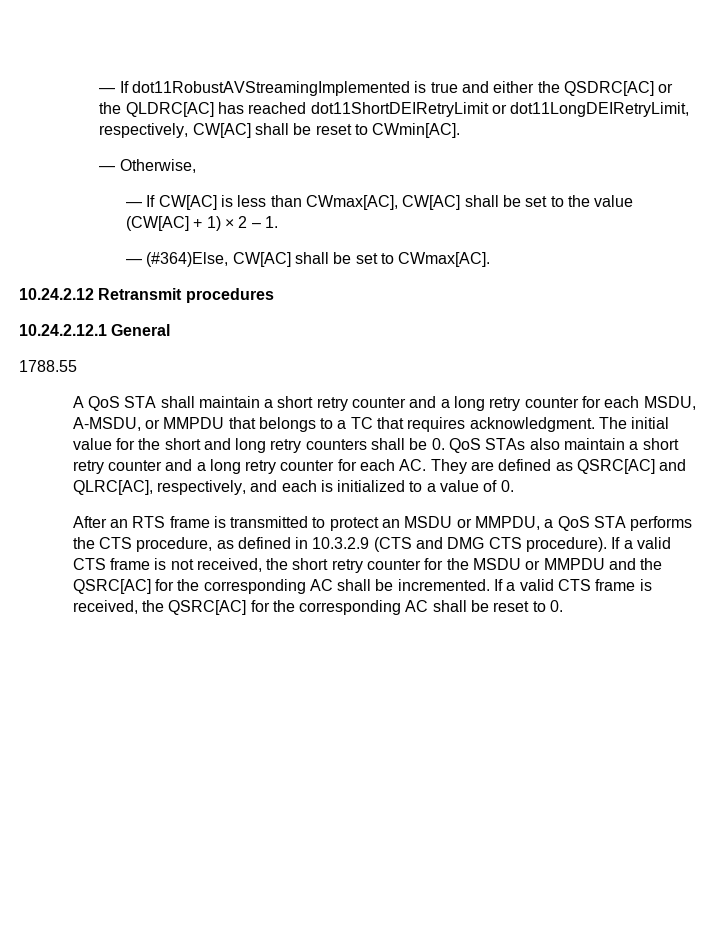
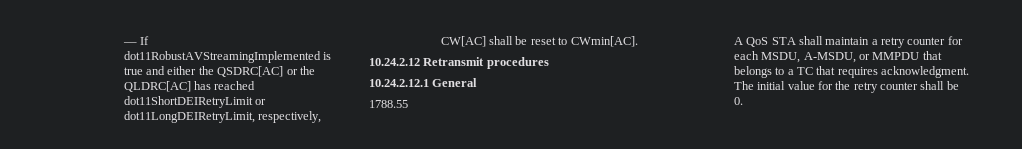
[99,159,196,173] [126,195,634,210] [126,216,278,231] [126,252,491,267] // — Otherwise, // — If CW[AC] is less than CWmax[AC], CW[AC] shall be set to the value (CW[AC] + 1) × 2 – 1. // — (#364)Else, CW[AC] shall be set to CWmax[AC]. -> (638, 41) none
[277,396,486,411] short retry counter and a long -> (878, 42) none
[164,438,679,453] [72,459,687,474] [72,480,514,495] [72,516,693,531] [72,537,672,552] [72,558,663,573] [72,579,652,594] [72,600,546,615] short and long retry counters shall be 0. QoS STAs also maintain a short retry counter and a long retry counter for each AC. They are defined as QSRC[AC] and QLRC[AC], respectively, and each is initialized to a value of 0. // After an RTS frame is transmitted to protect an MSDU or MMPDU, a QoS STA performs the CTS procedure, as defined in 10.3.2.9 (CTS and DMG CTS procedure). If a valid CTS frame is not received, the short retry counter for the MSDU or MMPDU and the QSRC[AC] for the corresponding AC shall be incremented. If a valid CTS frame is received, the QSRC[AC] for the corresponding AC shall be reset to -> [853,81,959,93] retry counter shall be

